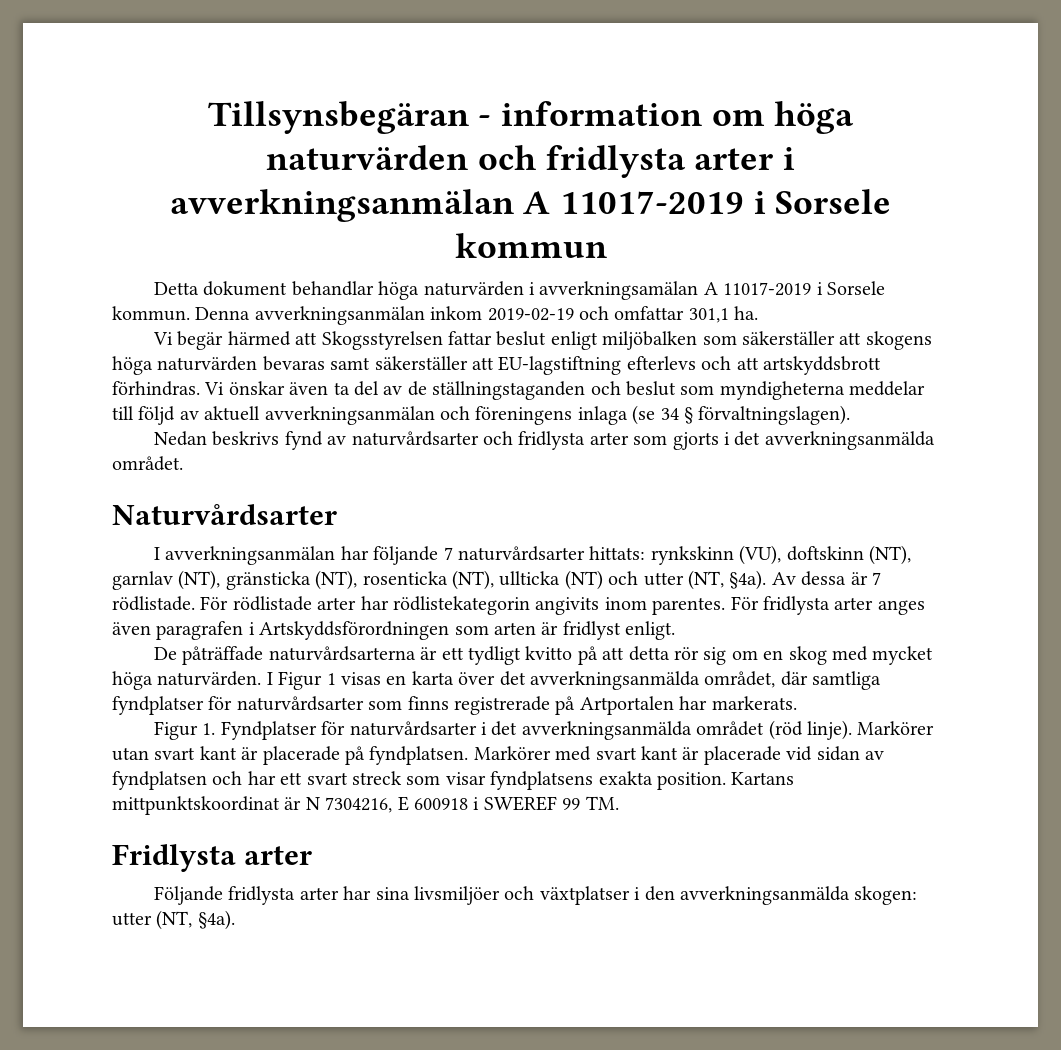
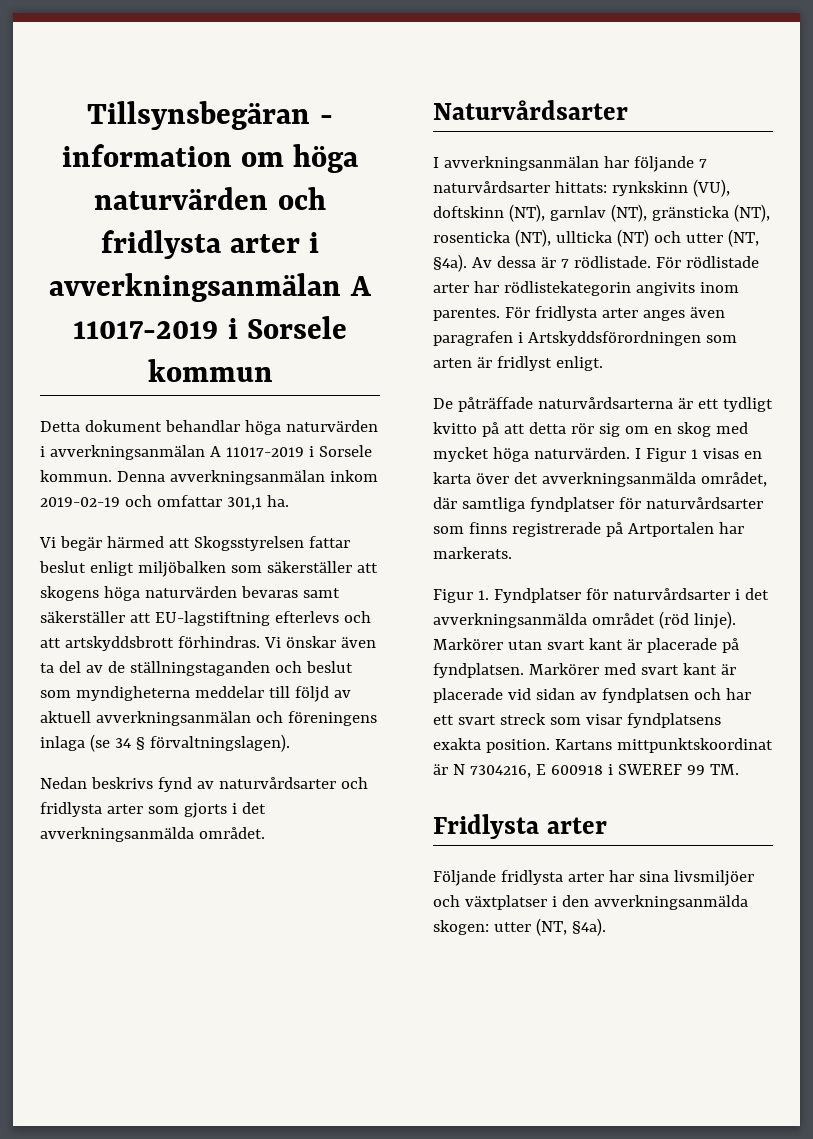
[539,281,699,300] avverkningsamälan -> [49,445,205,460] avverkningsanmälan

